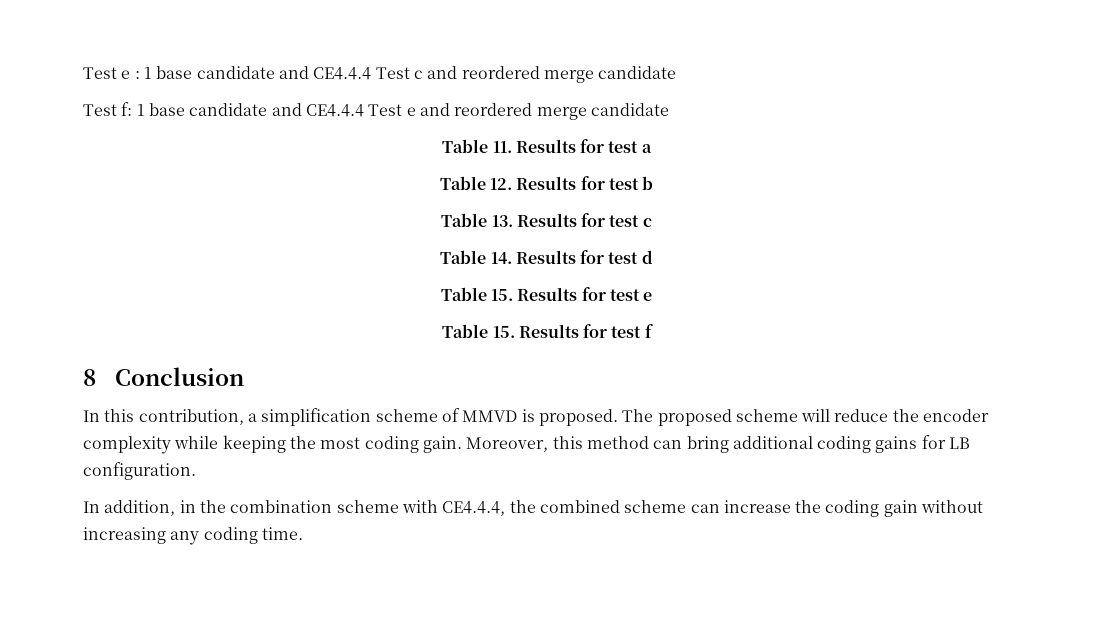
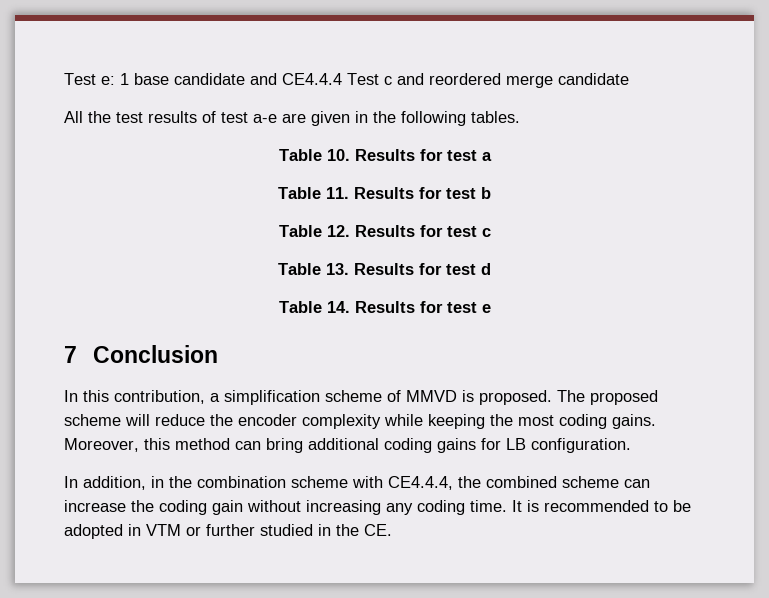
[83,67,140,79] Test e : -> [64,73,115,85] Test e:
[83,102,669,120] Test f: 1 base candidate and CE4.4.4 Test e and reordered merge candidate -> [64,111,520,126] [278,149,492,161] All the test results of test a-e are given in the following tables. // Table 10. Results for test a
[641,144,652,153] a -> [481,187,491,199] b
[642,176,654,190] b -> [481,228,491,237] c
[642,218,652,227] c -> [481,263,491,275] d
[641,250,653,264] [440,287,653,301] [442,324,653,338] [83,369,96,386] d // Table 15. Results for test e // Table 15. Results for test f // 8 -> [481,304,491,313] [64,346,77,363] e // 7
[422,436,462,453] gain. -> [612,414,656,429] gains.
(303, 533) none -> [512,500,691,512] [64,524,392,539] It is recommended to be adopted in VTM or further studied in the CE.

